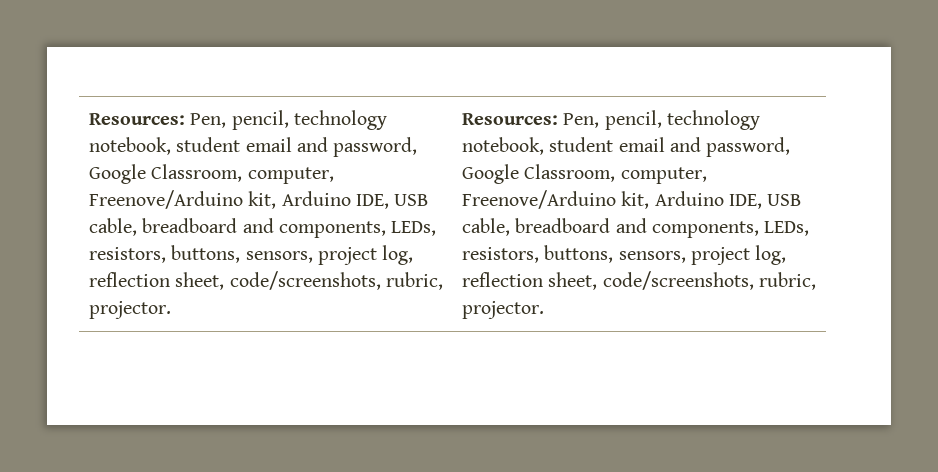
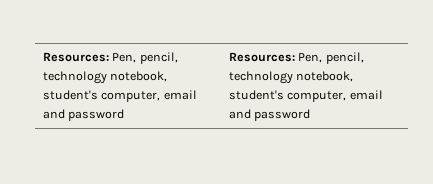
[89,110,387,130] [89,137,418,157] [89,164,334,184] [89,190,429,209] [89,218,437,238] [89,245,414,265] [89,271,443,290] [89,301,172,319] [462,110,760,130] [462,137,791,157] [462,164,707,184] [462,190,802,209] [462,218,810,238] [462,245,787,265] [462,271,816,290] [462,301,545,319] Resources: Pen, pencil, technology notebook, student email and password, Google Classroom, computer, Freenove/Arduino kit, Arduino IDE, USB cable, breadboard and components, LEDs, resistors, buttons, sensors, project log, reflection sheet, code/screenshots, rubric, projector. | Resources: Pen, pencil, technology notebook, student email and password, Google Classroom, computer, Freenove/Arduino kit, Arduino IDE, USB cable, breadboard and components, LEDs, resistors, buttons, sensors, project log, reflection sheet, code/screenshots, rubric, projector. -> [43,52,178,64] [43,71,168,84] [43,90,197,102] [43,109,125,121] [229,52,364,64] [229,71,354,84] [229,90,383,102] [229,109,311,121] Resources: Pen, pencil, technology notebook, student's computer, email and password | Resources: Pen, pencil, technology notebook, student's computer, email and password

